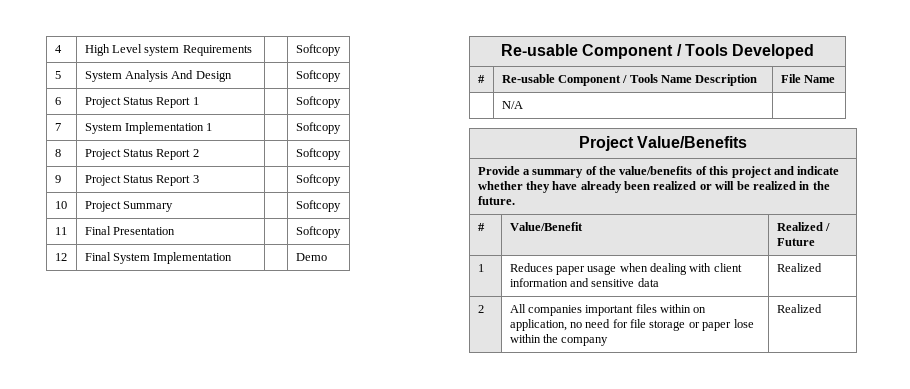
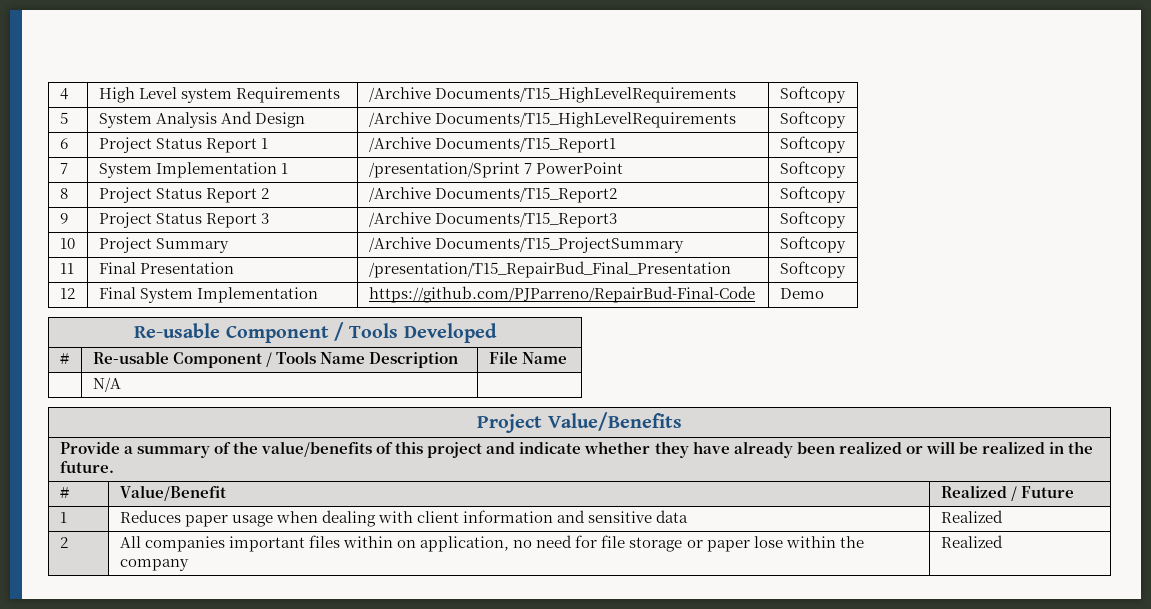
(252, 50) none -> [368,87,736,103] /Archive Documents/T15_HighLevelRequirements
(232, 76) none -> [368,112,736,128] /Archive Documents/T15_HighLevelRequirements
(199, 101) none -> [368,137,616,153] /Archive Documents/T15_Report1
(213, 127) none -> [368,162,624,178] /presentation/Sprint 7 PowerPoint
(199, 153) none -> [368,187,617,203] /Archive Documents/T15_Report2
(199, 179) none -> [368,212,617,228] /Archive Documents/T15_Report3
(173, 206) none -> [368,237,684,253] /Archive Documents/T15_ProjectSummary
(175, 231) none -> [368,261,731,278] /presentation/T15_RepairBud_Final_Presentation
(233, 258) none -> [368,286,755,303] https://github.com/PJParreno/RepairBud-Final-Code

